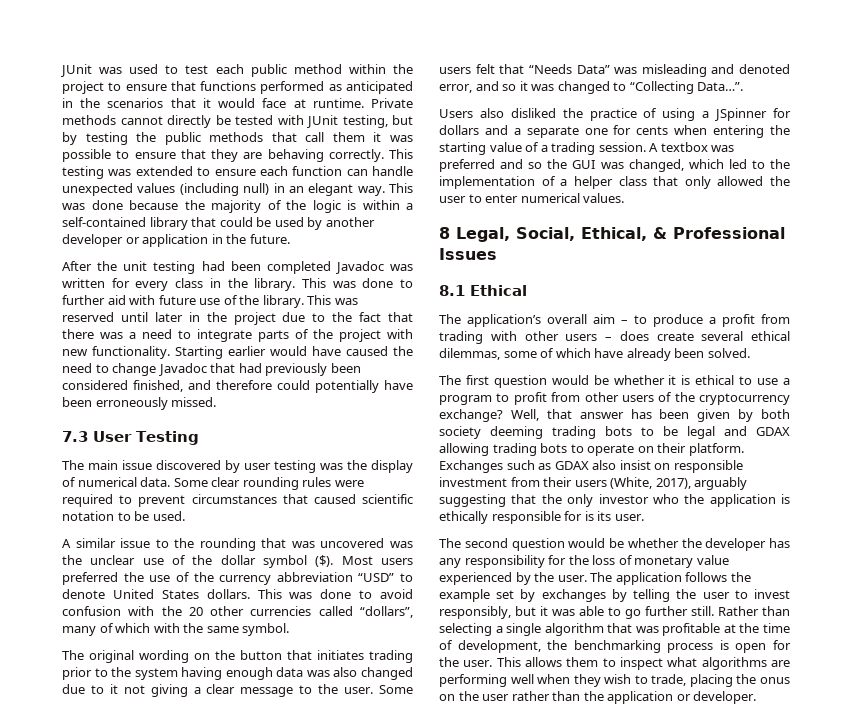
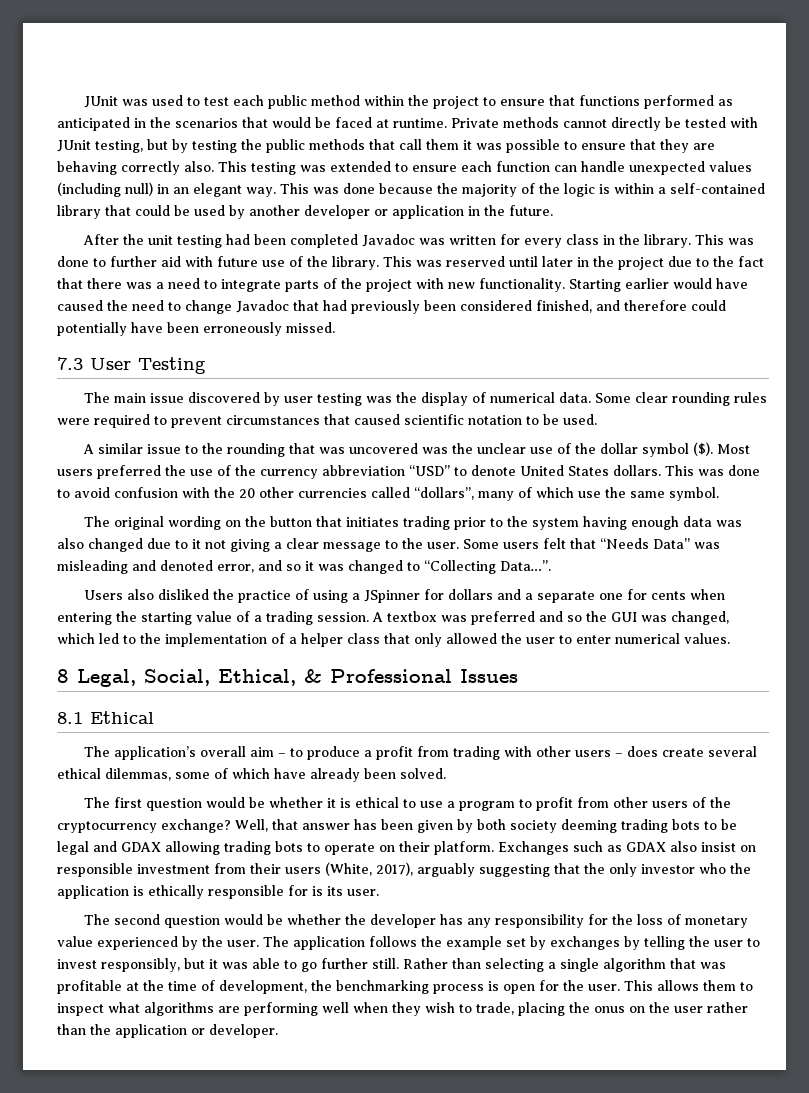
[202,98,287,108] it would face -> [272,117,372,128] would be faced
[328,149,384,162] correctly. -> [121,161,214,175] correctly also.
[153,623,180,633] with -> [578,491,601,498] use

